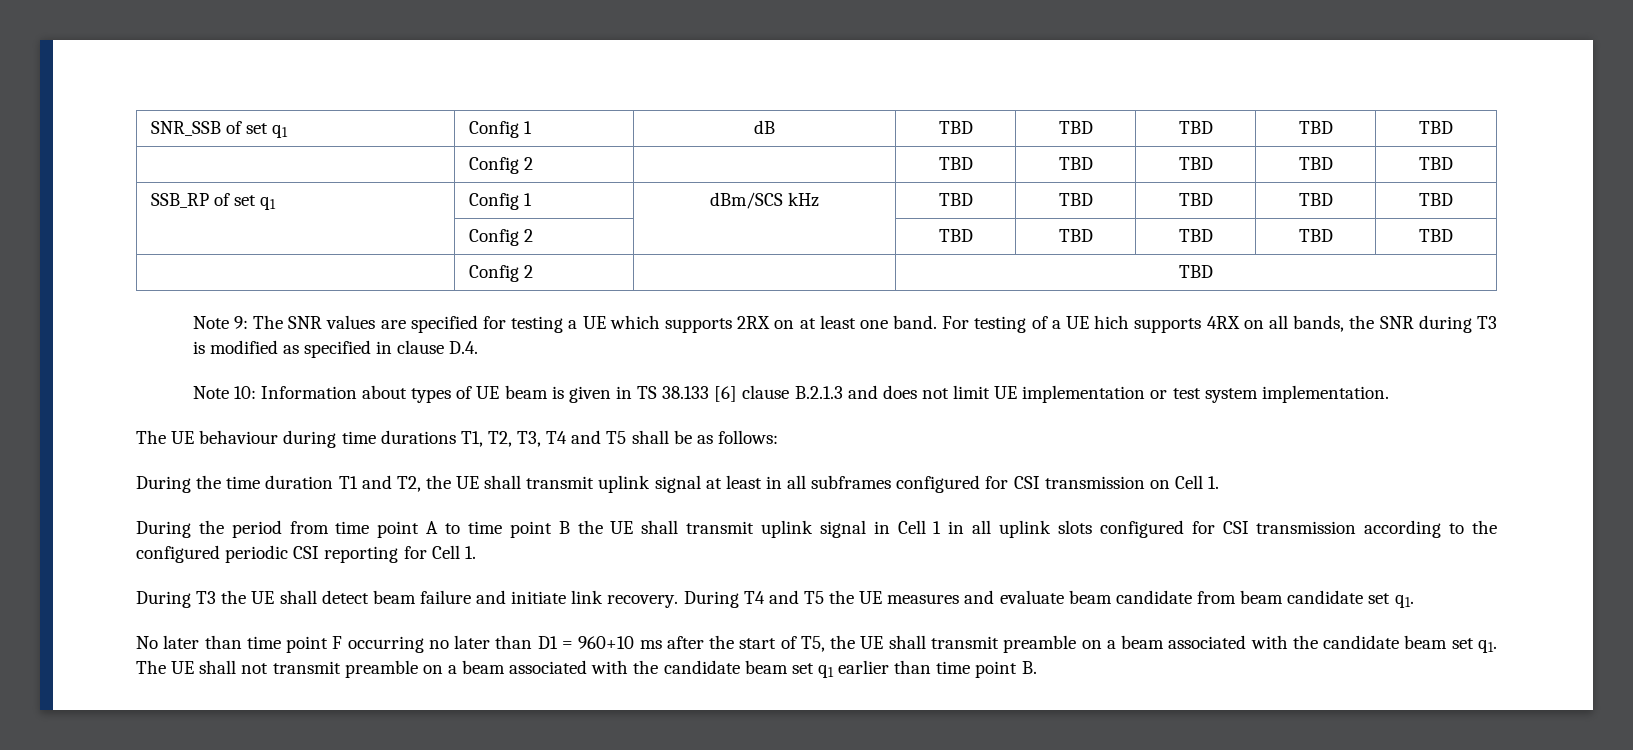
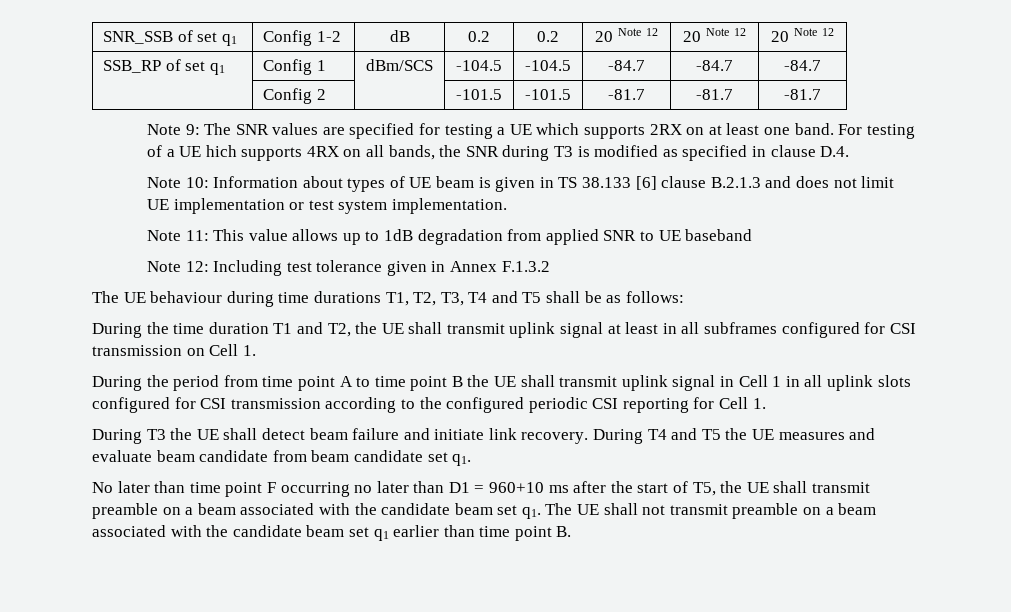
[524,121,533,134] 1 -> [316,31,341,42] 1-2
[938,121,973,134] [1058,121,1093,134] [1178,121,1213,134] [1298,121,1333,134] [1419,121,1453,134] [468,157,534,174] [938,157,973,170] [1058,157,1093,170] [1178,157,1213,170] [1298,157,1333,170] [1419,157,1453,170] TBD | TBD | TBD | TBD | TBD // | Config 2 | | TBD | TBD | TBD | TBD | TBD -> [468,31,490,42] [537,31,559,42] [595,28,658,42] [683,28,746,42] [771,28,834,42] 0.2 | 0.2 | 20 Note 12 | 20 Note 12 | 20 Note 12
[788,192,820,207] [938,193,973,206] [1058,193,1093,206] [1178,193,1213,206] [1298,193,1333,206] [1419,193,1453,206] [468,229,534,246] [938,229,973,242] [1058,229,1093,242] [1178,229,1213,242] [1298,229,1333,242] [1419,229,1453,242] [468,265,534,282] [1179,265,1213,278] kHz | TBD | TBD | TBD | TBD | TBD // | Config 2 | | TBD | TBD | TBD | TBD | TBD // | Config 2 | | TBD -> [456,60,502,71] [525,60,571,71] [608,60,645,71] [696,60,733,71] [784,60,821,71] [262,88,326,104] [456,89,502,100] [525,89,571,100] [608,89,645,100] [696,89,733,100] [784,89,821,100] | -104.5 | -104.5 | -84.7 | -84.7 | -84.7 // | Config 2 | | -101.5 | -101.5 | -81.7 | -81.7 | -81.7
(1389, 394) none -> [146,229,753,245] [146,260,550,276] // Note 11: This value allows up to 1dB degradation from applied SNR to UE baseband // Note 12: Including test tolerance given in Annex F.1.3.2

